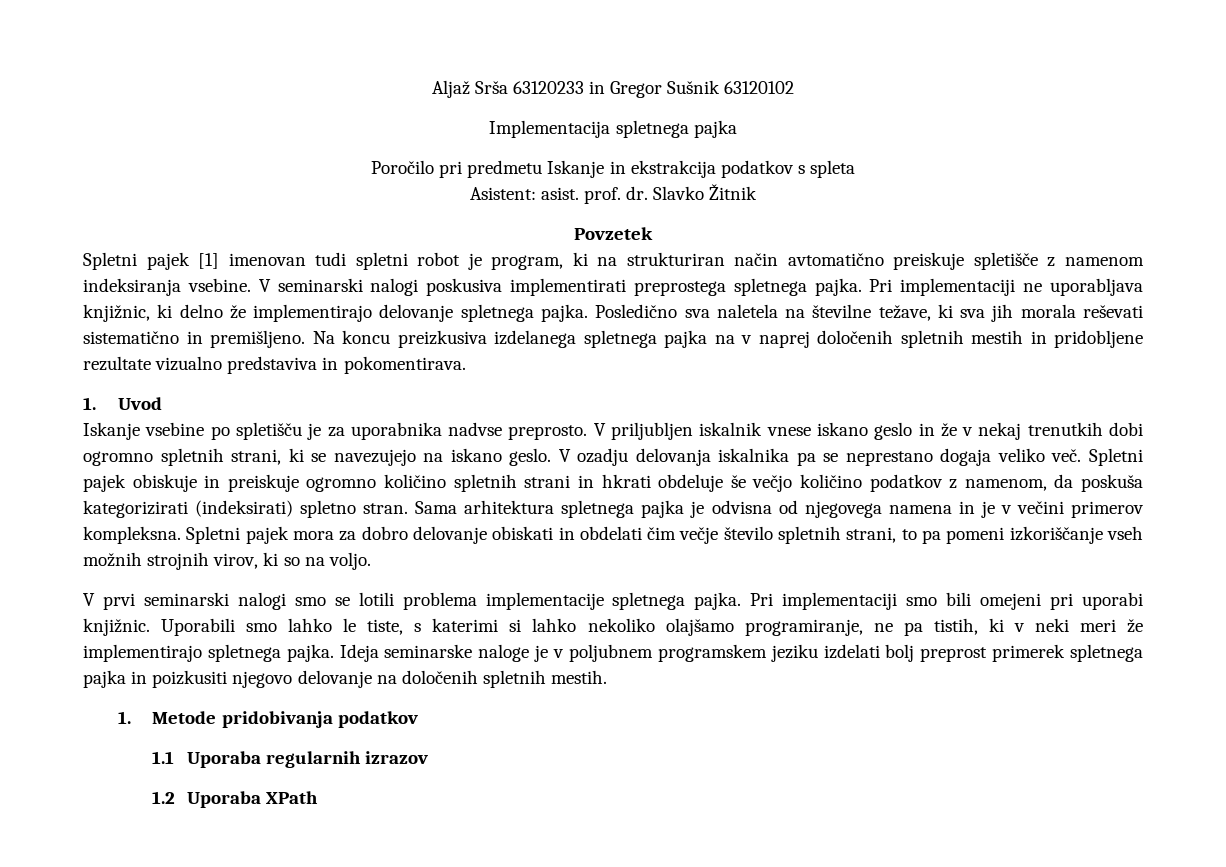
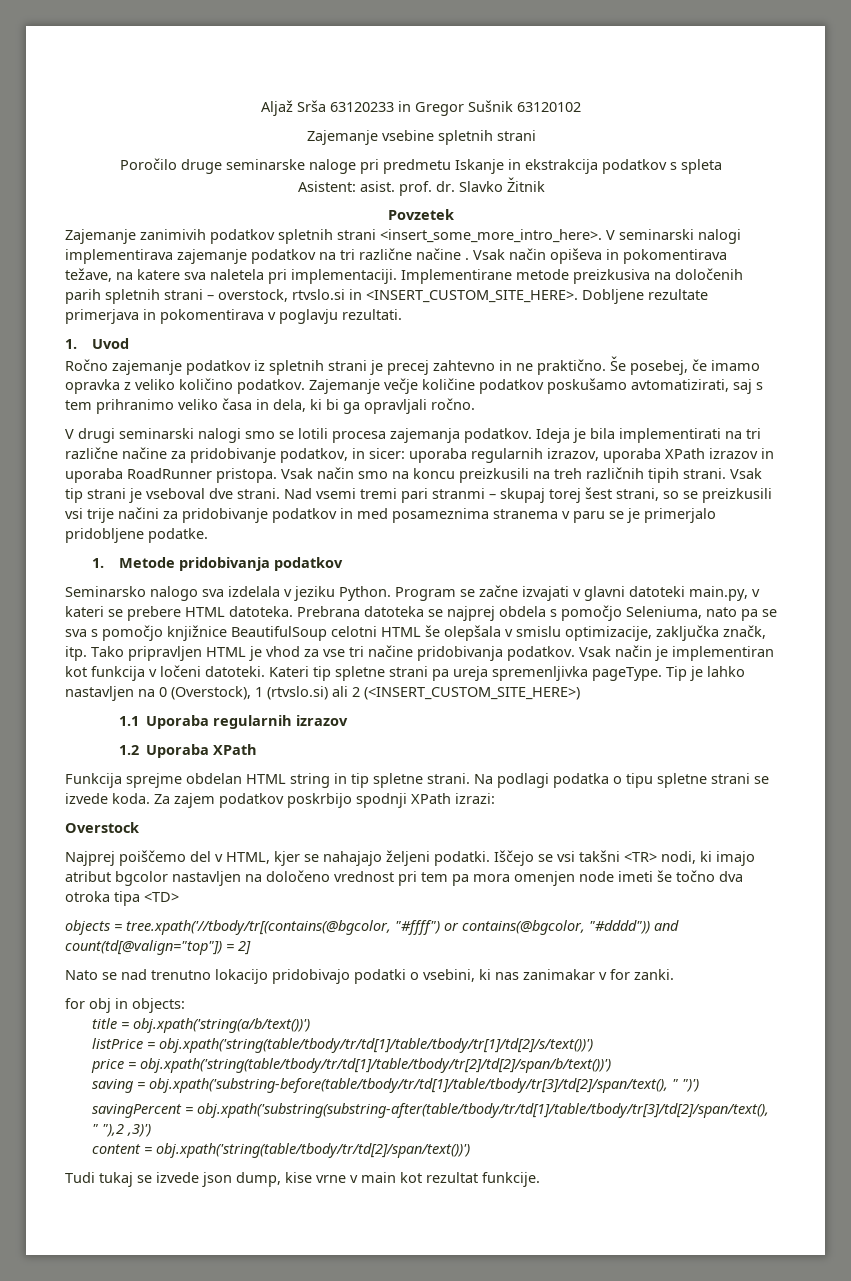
[489,120,737,138] [370,160,434,174] Implementacija spletnega pajka // Poročilo -> [306,130,536,145] [120,158,356,174] Zajemanje vsebine spletnih strani // Poročilo druge seminarske naloge
[83,252,1144,270] [83,278,1143,296] [83,304,1144,322] [83,330,1143,348] [83,356,466,374] [83,397,162,410] [83,422,1143,440] [83,448,1143,466] [83,474,1143,492] [83,500,1144,518] [83,526,1143,544] [83,552,371,570] [83,593,135,610] Spletni pajek [1] imenovan tudi spletni robot je program, ki na strukturiran način avtomatično preiskuje spletišče z namenom indeksiranja vsebine. V seminarski nalogi poskusiva implementirati preprostega spletnega pajka. Pri implementaciji ne uporabljava knjižnic, ki delno že implementirajo delovanje spletnega pajka. Posledično sva naletela na številne težave, ki sva jih morala reševati sistematično in premišljeno. Na koncu preizkusiva izdelanega spletnega pajka na v naprej določenih spletnih mestih in pridobljene rezultate vizualno predstaviva in pokomentirava. // 1. Uvod // Iskanje vsebine po spletišču je za uporabnika nadvse preprosto. V priljubljen iskalnik vnese iskano geslo in že v nekaj trenutkih dobi ogromno spletnih strani, ki se navezujejo na iskano geslo. V ozadju delovanja iskalnika pa se neprestano dogaja veliko več. Spletni pajek obiskuje in preiskuje ogromno količino spletnih strani in hkrati obdeluje še večjo količino podatkov z namenom, da poskuša kategorizirati (indeksirati) spletno stran. Sama arhitektura spletnega pajka je odvisna od njegovega namena in je v večini primerov kompleksna. Spletni pajek mora za dobro delovanje obiskati in obdelati čim večje število spletnih strani, to pa pomeni izkoriščanje vseh možnih strojnih virov, ki so na voljo. // V prvi -> [65,229,741,244] [65,248,727,264] [65,268,743,284] [65,289,708,304] [65,309,402,324] [65,338,129,349] [65,356,760,375] [65,378,763,394] [65,398,475,414] [65,428,115,443] Zajemanje zanimivih podatkov spletnih strani <insert_some_more_intro_here>. V seminarski nalogi implementirava zajemanje podatkov na tri različne načine . Vsak način opiševa in pokomentirava težave, na katere sva naletela pri implementaciji. Implementirane metode preizkusiva na določenih parih spletnih strani – overstock, rtvslo.si in <INSERT_CUSTOM_SITE_HERE>. Dobljene rezultate primerjava in pokomentirava v poglavju rezultati. // 1. Uvod // Ročno zajemanje podatkov iz spletnih strani je precej zahtevno in ne praktično. Še posebej, če imamo opravka z veliko količino podatkov. Zajemanje večje količine podatkov poskušamo avtomatizirati, saj s tem prihranimo veliko časa in dela, ki bi ga opravljali ročno. // V drugi
[402,592,1144,610] [83,618,1143,636] [83,644,1143,662] [83,670,608,688] [117,711,418,728] problema implementacije spletnega pajka. Pri implementaciji smo bili omejeni pri uporabi knjižnic. Uporabili smo lahko le tiste, s katerimi si lahko nekoliko olajšamo programiranje, ne pa tistih, ki v neki meri že implementirajo spletnega pajka. Ideja seminarske naloge je v poljubnem programskem jeziku izdelati bolj preprost primerek spletnega pajka in poizkusiti njegovo delovanje na določenih spletnih mestih. // 1. Metode pridobivanja podatkov -> [332,428,761,443] [65,447,774,463] [65,467,762,483] [65,487,772,503] [65,507,716,523] [65,528,208,543] [91,557,343,571] [65,585,760,601] [65,605,777,621] [65,625,766,641] [65,645,774,661] [65,665,745,681] [65,686,580,701] procesa zajemanja podatkov. Ideja je bila implementirati na tri različne načine za pridobivanje podatkov, in sicer: uporaba regularnih izrazov, uporaba XPath izrazov in uporaba RoadRunner pristopa. Vsak način smo na koncu preizkusili na treh različnih tipih strani. Vsak tip strani je vseboval dve strani. Nad vsemi tremi pari stranmi – skupaj torej šest strani, so se preizkusili vsi trije načini za pridobivanje podatkov in med posameznima stranema v paru se je primerjalo pridobljene podatke. // 1. Metode pridobivanja podatkov // Seminarsko nalogo sva izdelala v jeziku Python. Program se začne izvajati v glavni datoteki main.py, v kateri se prebere HTML datoteka. Prebrana datoteka se najprej obdela s pomočjo Seleniuma, nato pa se sva s pomočjo knjižnice BeautifulSoup celotni HTML še olepšala v smislu optimizacije, zaključka značk, itp. Tako pripravljen HTML je vhod za vse tri načine pridobivanja podatkov. Vsak način je implementiran kot funkcija v ločeni datoteki. Kateri tip spletne strani pa ureja spremenljivka pageType. Tip je lahko nastavljen na 0 (Overstock), 1 (rtvslo.si) ali 2 (<INSERT_CUSTOM_SITE_HERE>)
(319, 797) none -> [65,773,769,788] [65,793,495,808] [65,822,139,833] [65,850,755,866] [65,870,743,886] [65,891,179,906] [65,920,679,935] [65,940,251,955] [65,969,674,984] [65,998,185,1013] [91,1018,310,1033] [91,1038,593,1053] [90,1058,611,1073] [91,1078,699,1093] [91,1103,769,1118] [91,1124,151,1137] [91,1143,470,1158] [65,1172,540,1187] // Funkcija sprejme obdelan HTML string in tip spletne strani. Na podlagi podatka o tipu spletne strani se izvede koda. Za zajem podatkov poskrbijo spodnji XPath izrazi: // Overstock // Najprej poiščemo del v HTML, kjer se nahajajo željeni podatki. Iščejo se vsi takšni <TR> nodi, ki imajo atribut bgcolor nastavljen na določeno vrednost pri tem pa mora omenjen node imeti še točno dva otroka tipa <TD> // objects = tree.xpath('//tbody/tr[(contains(@bgcolor, "#ffff") or contains(@bgcolor, "#dddd")) and count(td[@valign="top"]) = 2] // Nato se nad trenutno lokacijo pridobivajo podatki o vsebini, ki nas zanimakar v for zanki. // for obj in objects: // title = obj.xpath('string(a/b/text())') // listPrice = obj.xpath('string(table/tbody/tr/td[1]/table/tbody/tr[1]/td[2]/s/text())') // price = obj.xpath('string(table/tbody/tr/td[1]/table/tbody/tr[2]/td[2]/span/b/text())') // saving = obj.xpath('substring-before(table/tbody/tr/td[1]/table/tbody/tr[3]/td[2]/span/text(), " ")') // savingPercent = obj.xpath('substring(substring-after(table/tbody/tr/td[1]/table/tbody/tr[3]/td[2]/span/text(), " "),2 ,3)') // content = obj.xpath('string(table/tbody/tr/td[2]/span/text())') // Tudi tukaj se izvede json dump, kise vrne v main kot rezultat funkcije.

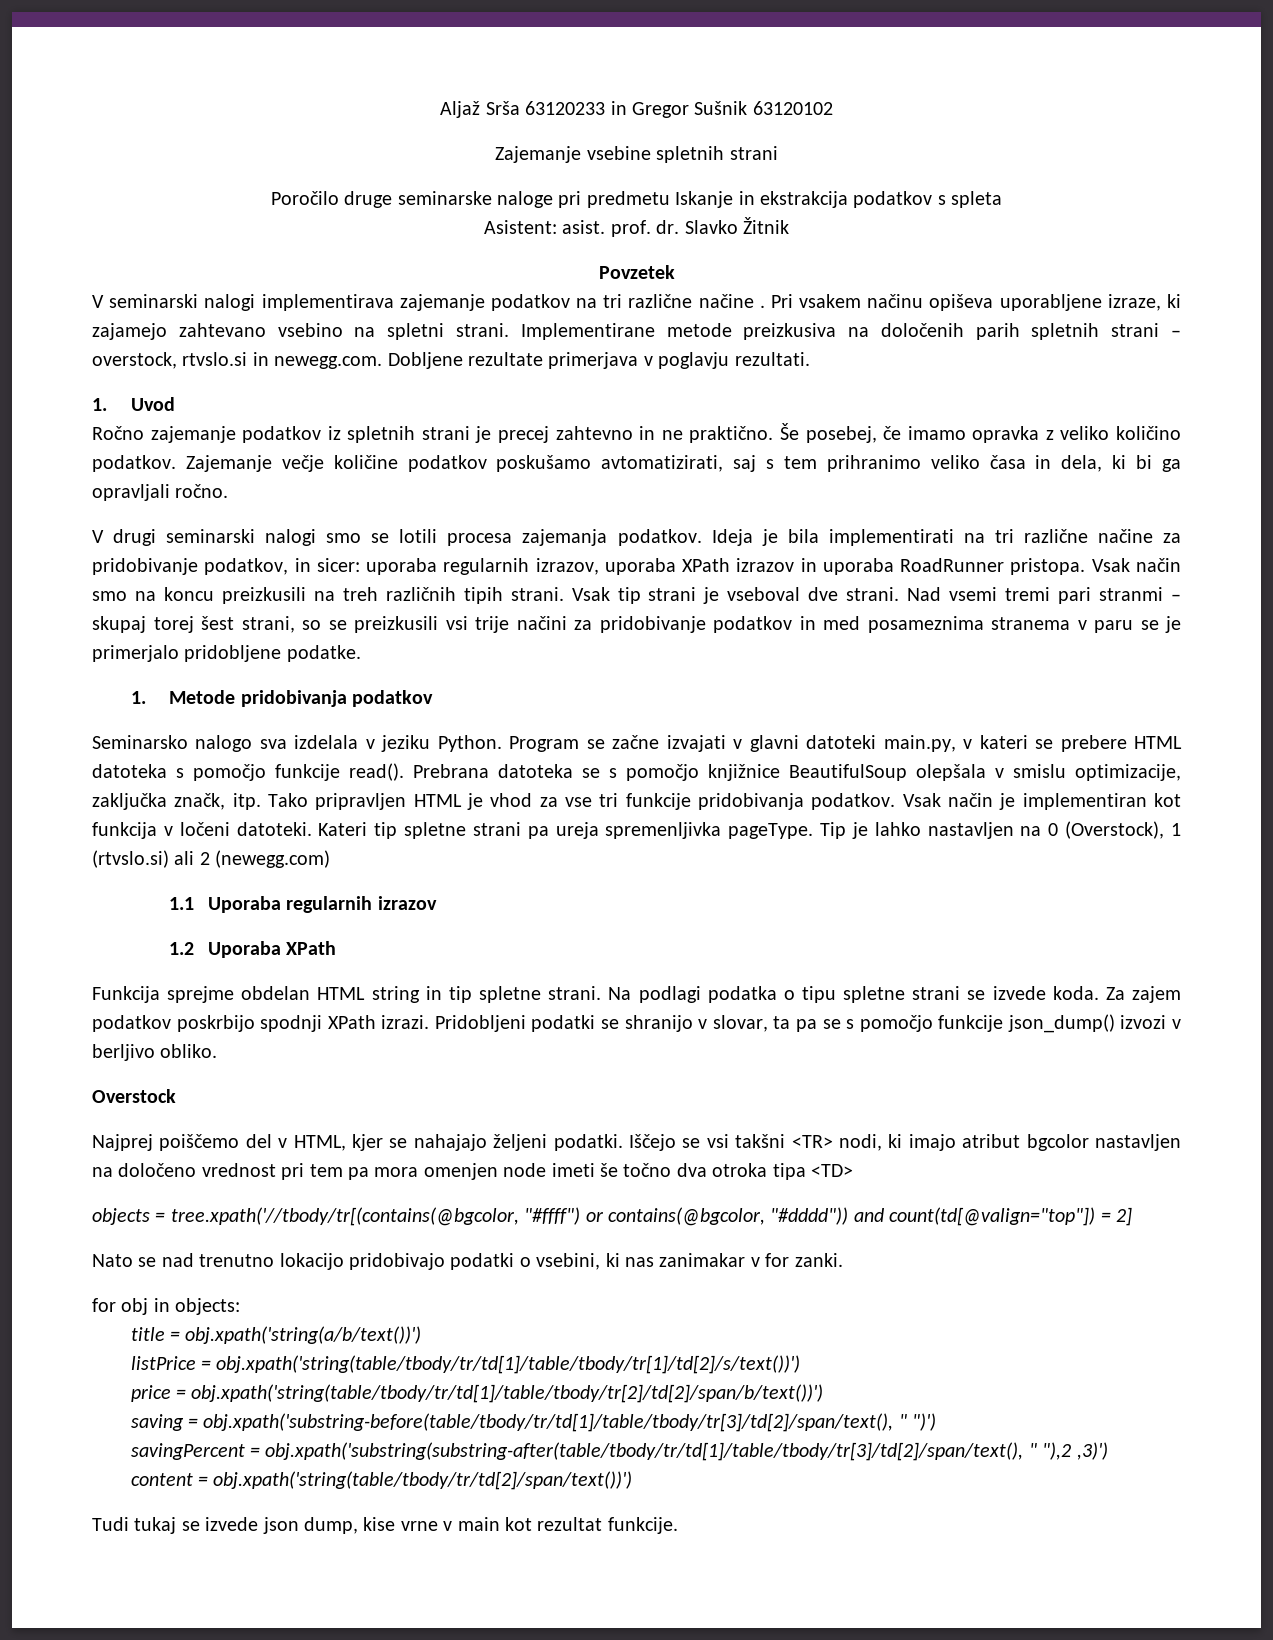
[65,229,602,244] Zajemanje zanimivih podatkov spletnih strani <insert_some_more_intro_here>. -> (675, 272) none
[473,248,727,264] [65,268,397,284] Vsak način opiševa in pokomentirava težave, na katere sva naletela pri implementaciji. -> [770,294,1181,311] [92,323,509,340] Pri vsakem načinu opiševa uporabljene izraze, ki zajamejo zahtevano vsebino na spletni strani.
[366,290,578,303] <INSERT_CUSTOM_SITE_HERE>. -> [274,356,383,369] newegg.com.
[143,309,264,324] in pokomentirava -> (639, 360) none
[229,605,777,621] [65,629,87,637] datoteka. Prebrana datoteka se najprej obdela s pomočjo Seleniuma, nato pa se sva -> [92,763,600,781] datoteka s pomočjo funkcije read(). Prebrana datoteka se
[331,625,440,637] celotni HTML še -> (907, 772) none
[368,645,413,657] načine -> [625,793,691,810] funkcije
[364,687,580,700] (<INSERT_CUSTOM_SITE_HERE>) -> [215,850,331,868] (newegg.com)
[455,793,495,804] izrazi: -> [381,1014,1181,1033] [92,1044,218,1061] izrazi. Pridobljeni podatki se shranijo v slovar, ta pa se s pomočjo funkcije json_dump() izvozi v berljivo obliko.

